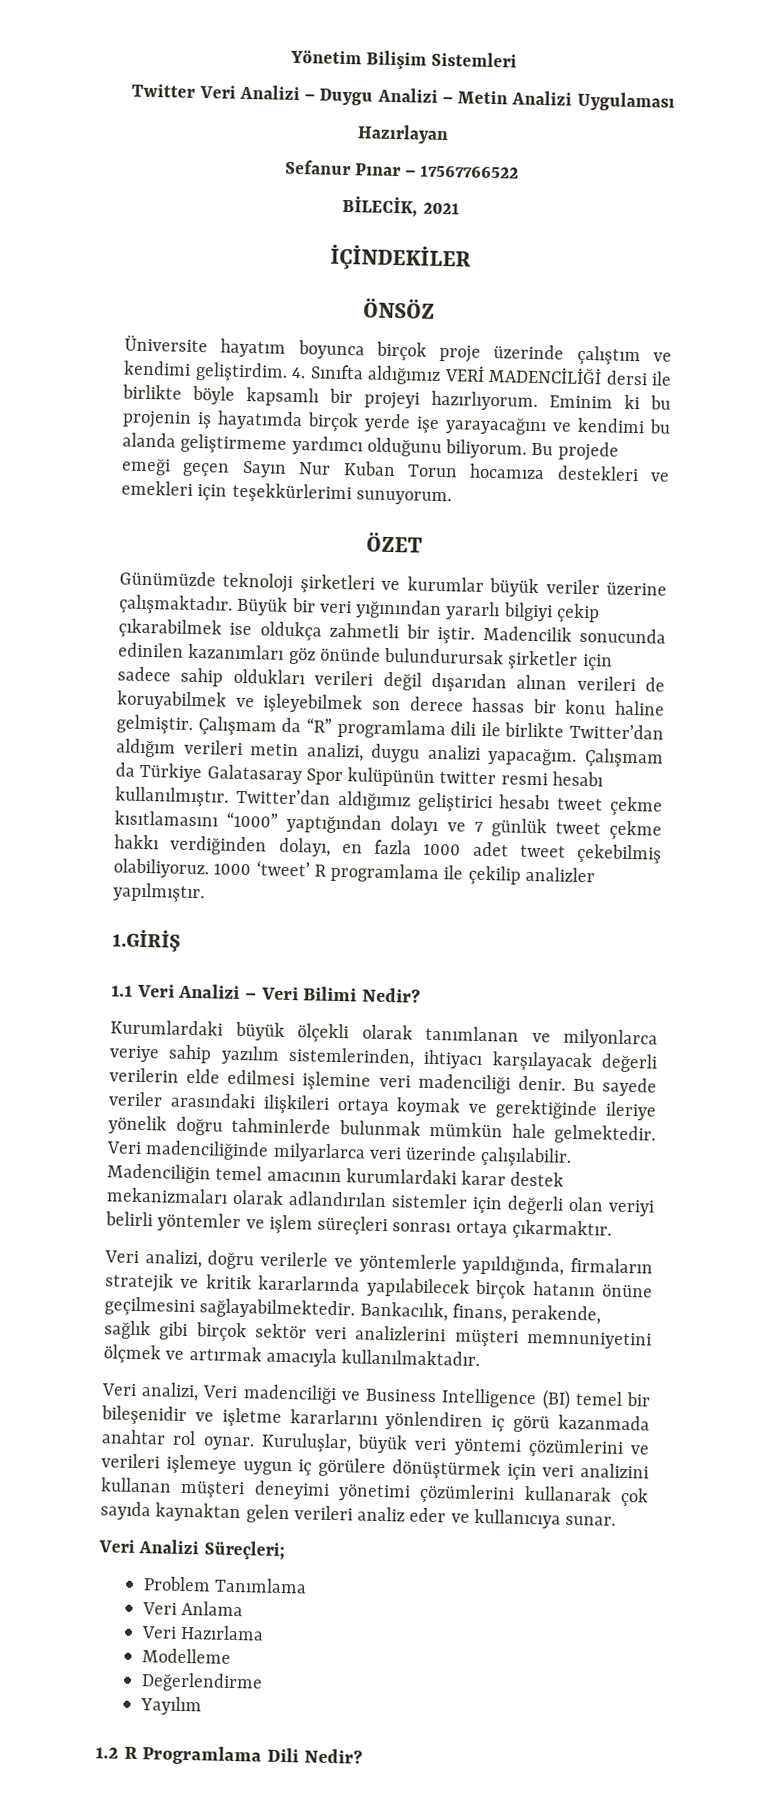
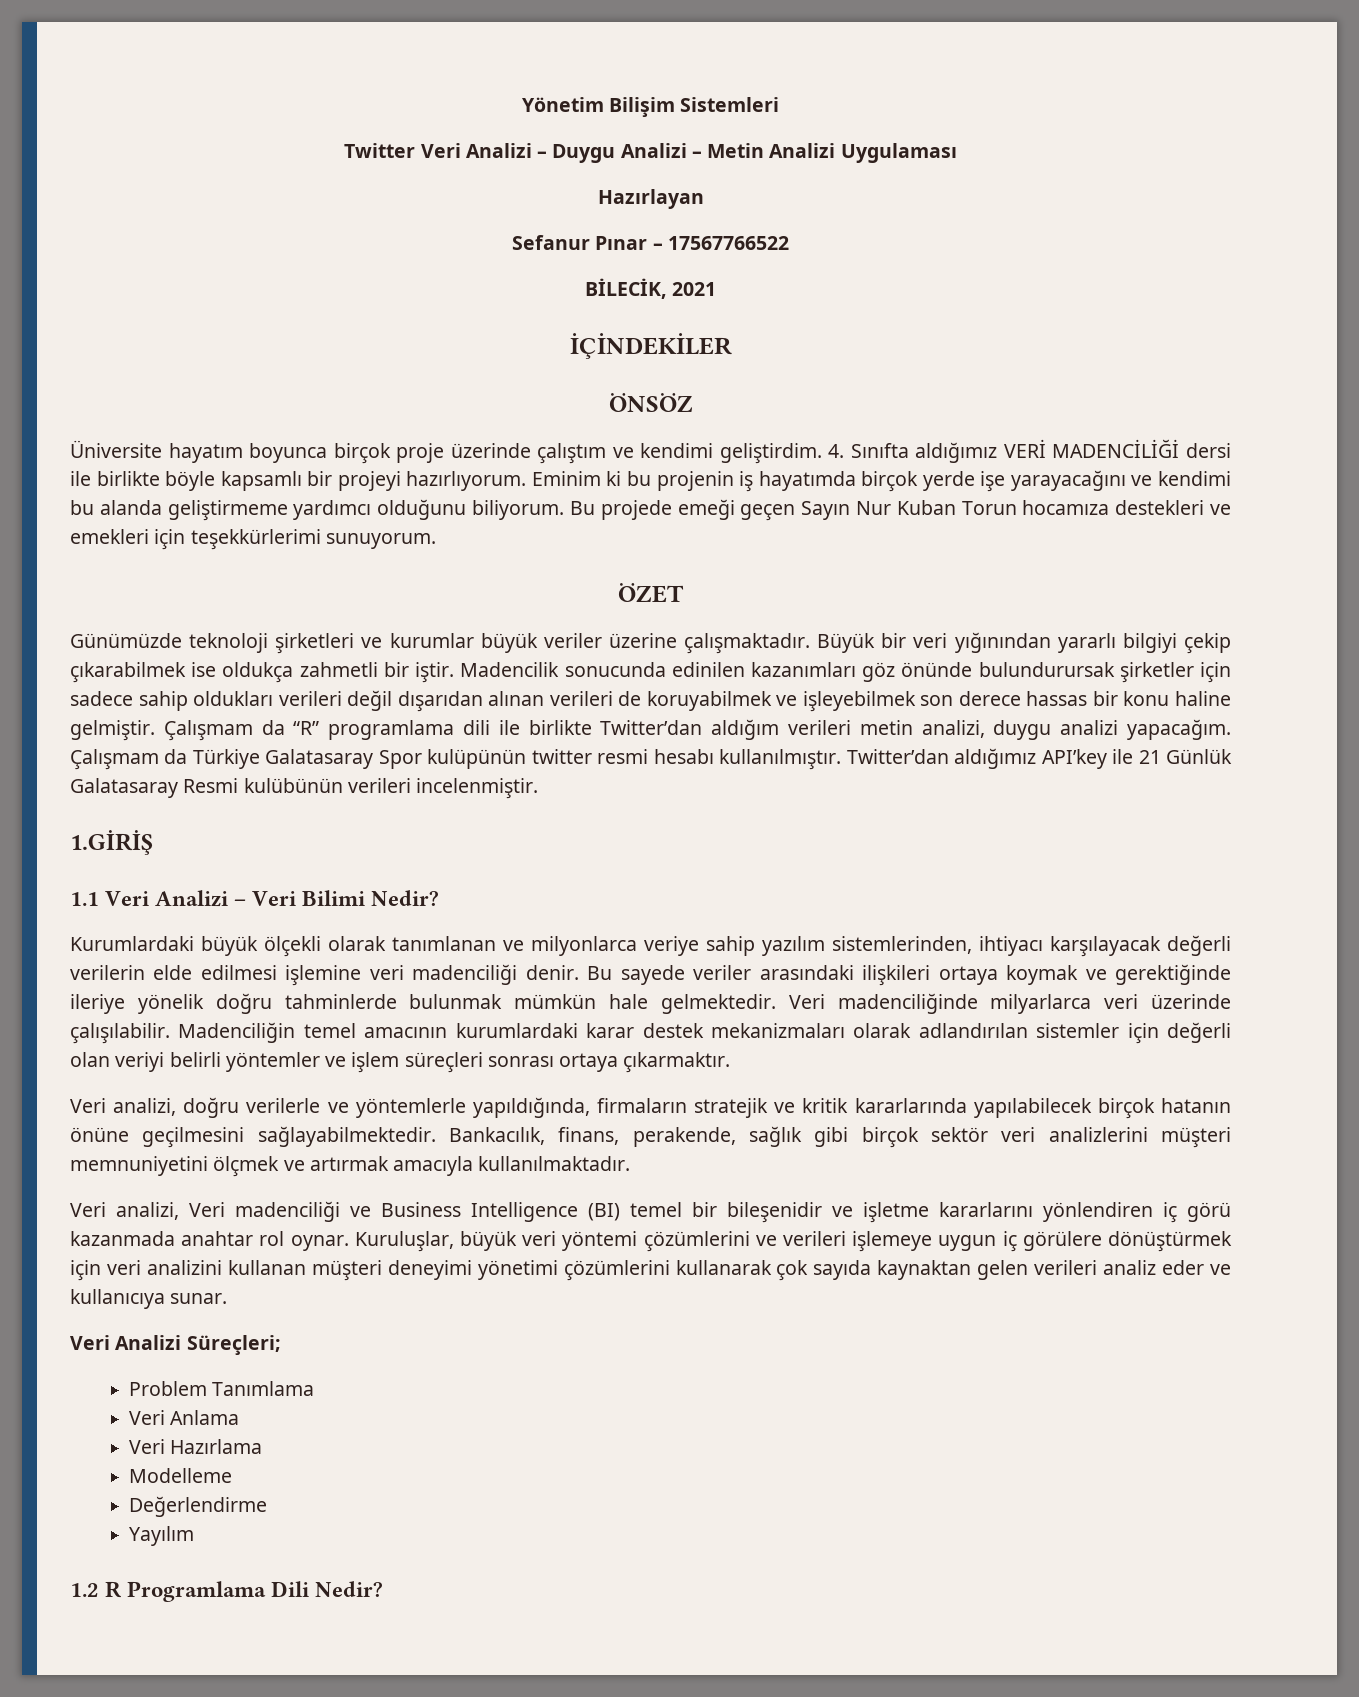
[417,792,663,816] [114,810,662,840] [114,834,662,864] [113,858,595,885] [113,882,205,903] geliştirici hesabı tweet çekme kısıtlamasını “1000” yaptığından dolayı ve 7 günlük tweet çekme hakkı verdiğinden dolayı, en fazla 1000 adet tweet çekebilmiş olabiliyoruz. 1000 ‘tweet’ R programlama ile çekilip analizler yapılmıştır. -> [1041,749,1233,769] [70,778,539,799] API’key ile 21 Günlük Galatasaray Resmi kulübünün verileri incelenmiştir.

